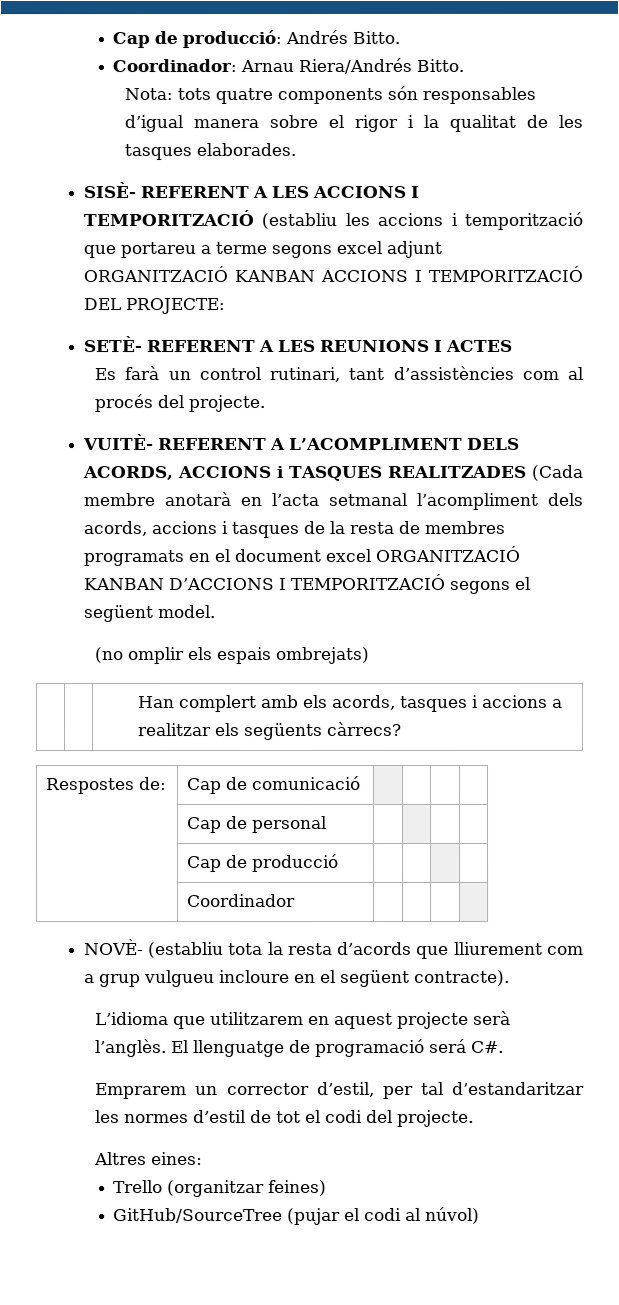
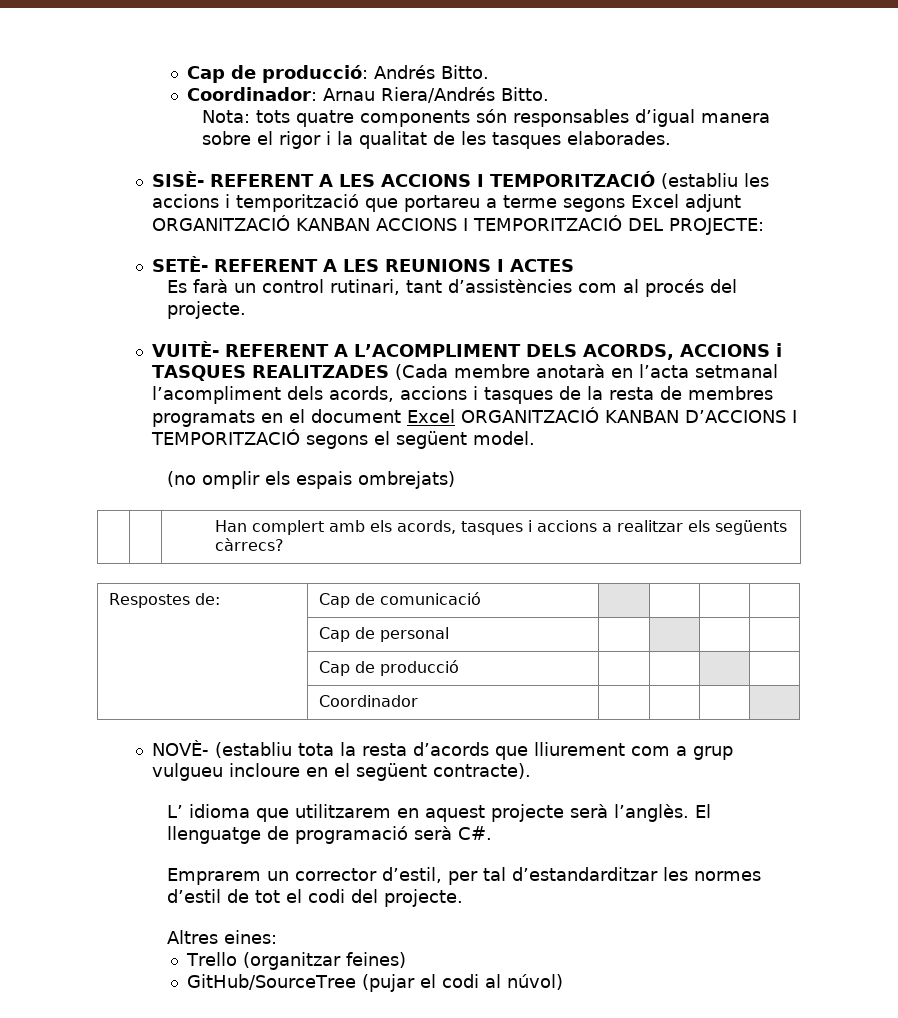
[335,240,382,254] excel -> [630,194,679,208] Excel
[324,548,371,562] excel -> [406,409,455,423] Excel
[95,1012,170,1026] L’idioma -> [167,804,251,818] L’ idioma
[429,1038,468,1053] será -> [414,826,453,840] serà
[452,1081,585,1095] d’estandaritzar -> [512,867,659,881] d’estandarditzar

